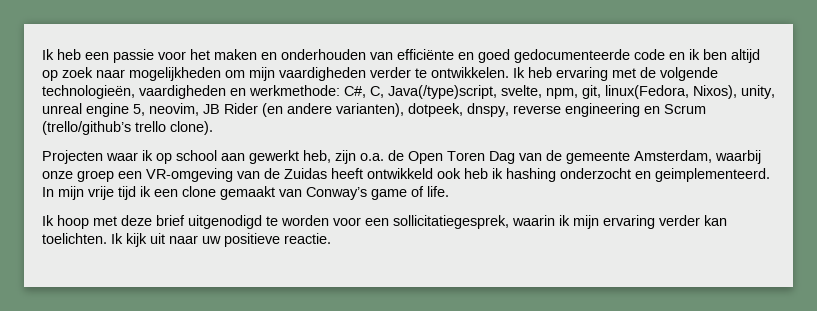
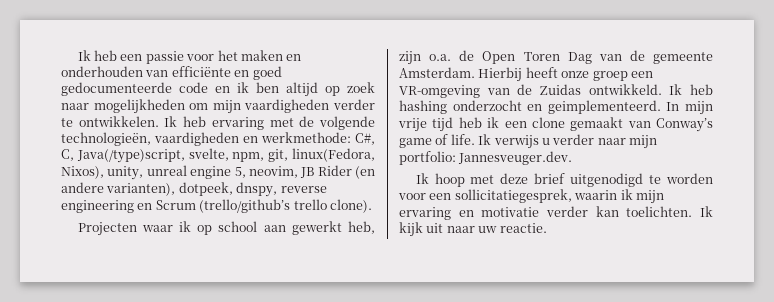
[634,150,761,164] Amsterdam, waarbij -> [399,67,558,82] Amsterdam. Hierbij heeft
[331,168,503,179] heeft ontwikkeld ook heb ik -> [588,84,713,95] ontwikkeld. Ik heb
(136, 193) none -> [458,117,482,128] heb
(449, 191) none -> [478,134,657,149] [399,151,573,165] Ik verwijs u verder naar mijn portfolio: Jannesveuger.dev.
(655, 222) none -> [458,207,540,217] en motivatie
[224,233,280,247] positieve -> (498, 229) none

